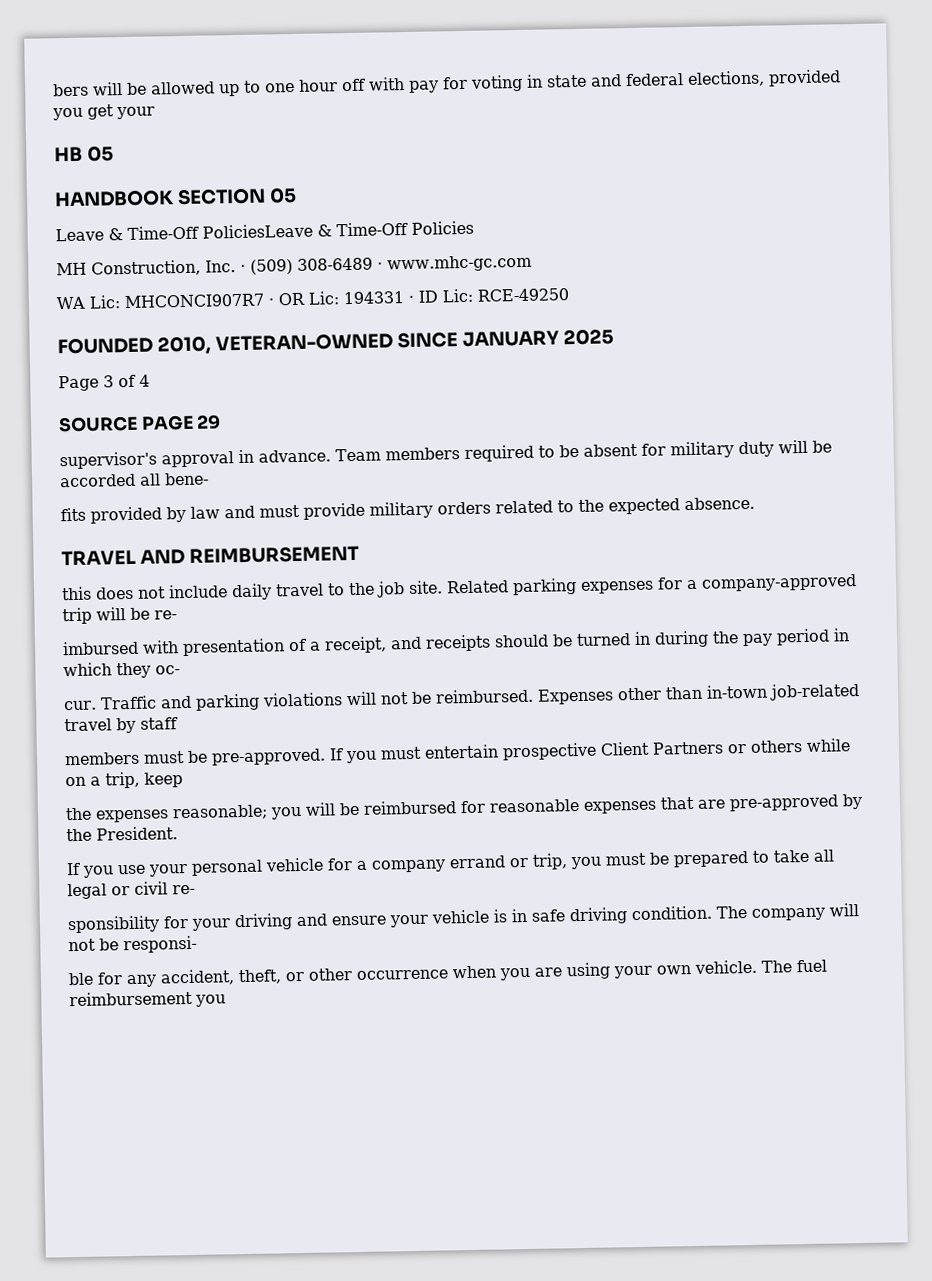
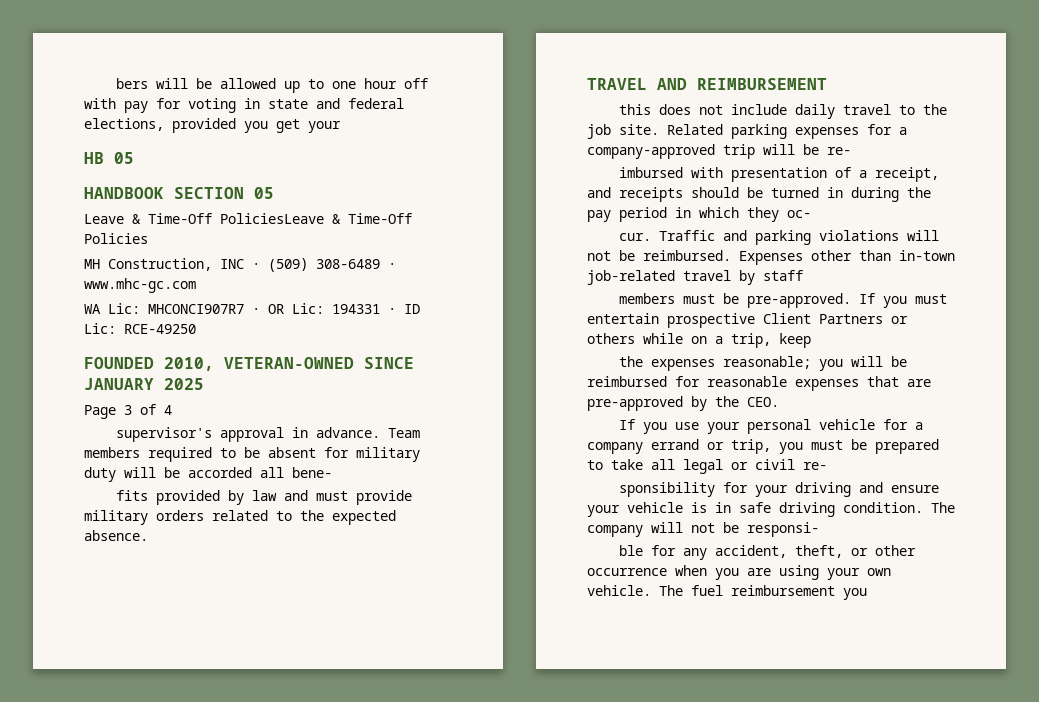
[205,260,236,273] Inc. -> [220,259,244,269] INC
[58,414,222,433] // SOURCE PAGE 29 -> (172, 410) none
[96,826,178,841] President. -> [747,397,779,407] CEO.

